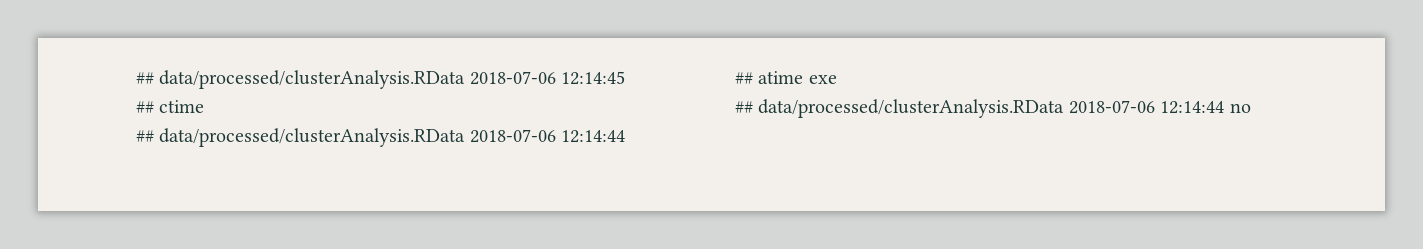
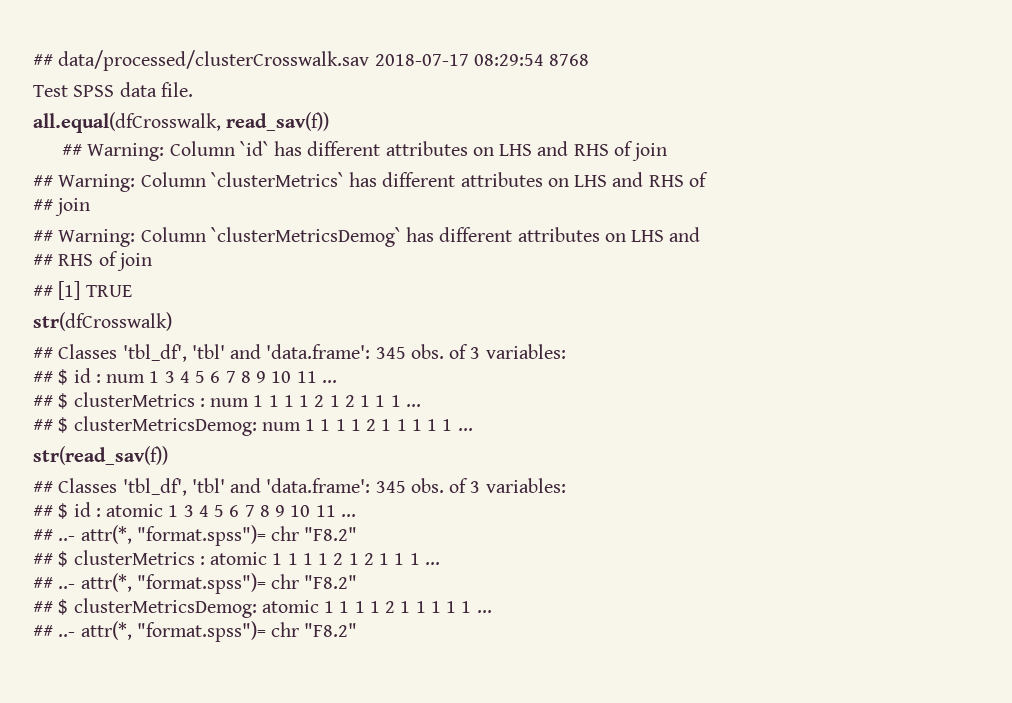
[136,70,626,89] [136,100,205,113] [136,128,626,147] [735,71,837,84] [735,99,1251,118] ## data/processed/clusterAnalysis.RData 2018-07-06 12:14:45 // ## ctime // ## data/processed/clusterAnalysis.RData 2018-07-06 12:14:44 // ## atime exe // ## data/processed/clusterAnalysis.RData 2018-07-06 12:14:44 no -> [33,50,590,71] [33,82,193,97] [33,112,330,133] [62,141,668,161] [33,172,708,192] [33,198,91,216] [33,227,701,247] [33,251,152,271] [33,281,132,300] [33,312,172,331] [33,344,566,362] [33,368,337,385] [33,392,421,409] [33,416,473,436] [33,446,168,465] [33,478,566,496] [33,502,356,519] [33,525,358,546] [33,550,440,567] [33,573,358,594] [33,598,492,618] [33,621,358,642] ## data/processed/clusterCrosswalk.sav 2018-07-17 08:29:54 8768 // Test SPSS data file. // all.equal(dfCrosswalk, read_sav(f)) // ## Warning: Column `id` has different attributes on LHS and RHS of join // ## Warning: Column `clusterMetrics` has different attributes on LHS and RHS of // ## join // ## Warning: Column `clusterMetricsDemog` has different attributes on LHS and // ## RHS of join // ## [1] TRUE // str(dfCrosswalk) // ## Classes 'tbl_df', 'tbl' and 'data.frame': 345 obs. of 3 variables: // ## $ id : num 1 3 4 5 6 7 8 9 10 11 ... // ## $ clusterMetrics : num 1 1 1 1 2 1 2 1 1 1 ... // ## $ clusterMetricsDemog: num 1 1 1 1 2 1 1 1 1 1 ... // str(read_sav(f)) // ## Classes 'tbl_df', 'tbl' and 'data.frame': 345 obs. of 3 variables: // ## $ id : atomic 1 3 4 5 6 7 8 9 10 11 ... // ## ..- attr(*, "format.spss")= chr "F8.2" // ## $ clusterMetrics : atomic 1 1 1 1 2 1 2 1 1 1 ... // ## ..- attr(*, "format.spss")= chr "F8.2" // ## $ clusterMetricsDemog: atomic 1 1 1 1 2 1 1 1 1 1 ... // ## ..- attr(*, "format.spss")= chr "F8.2"

